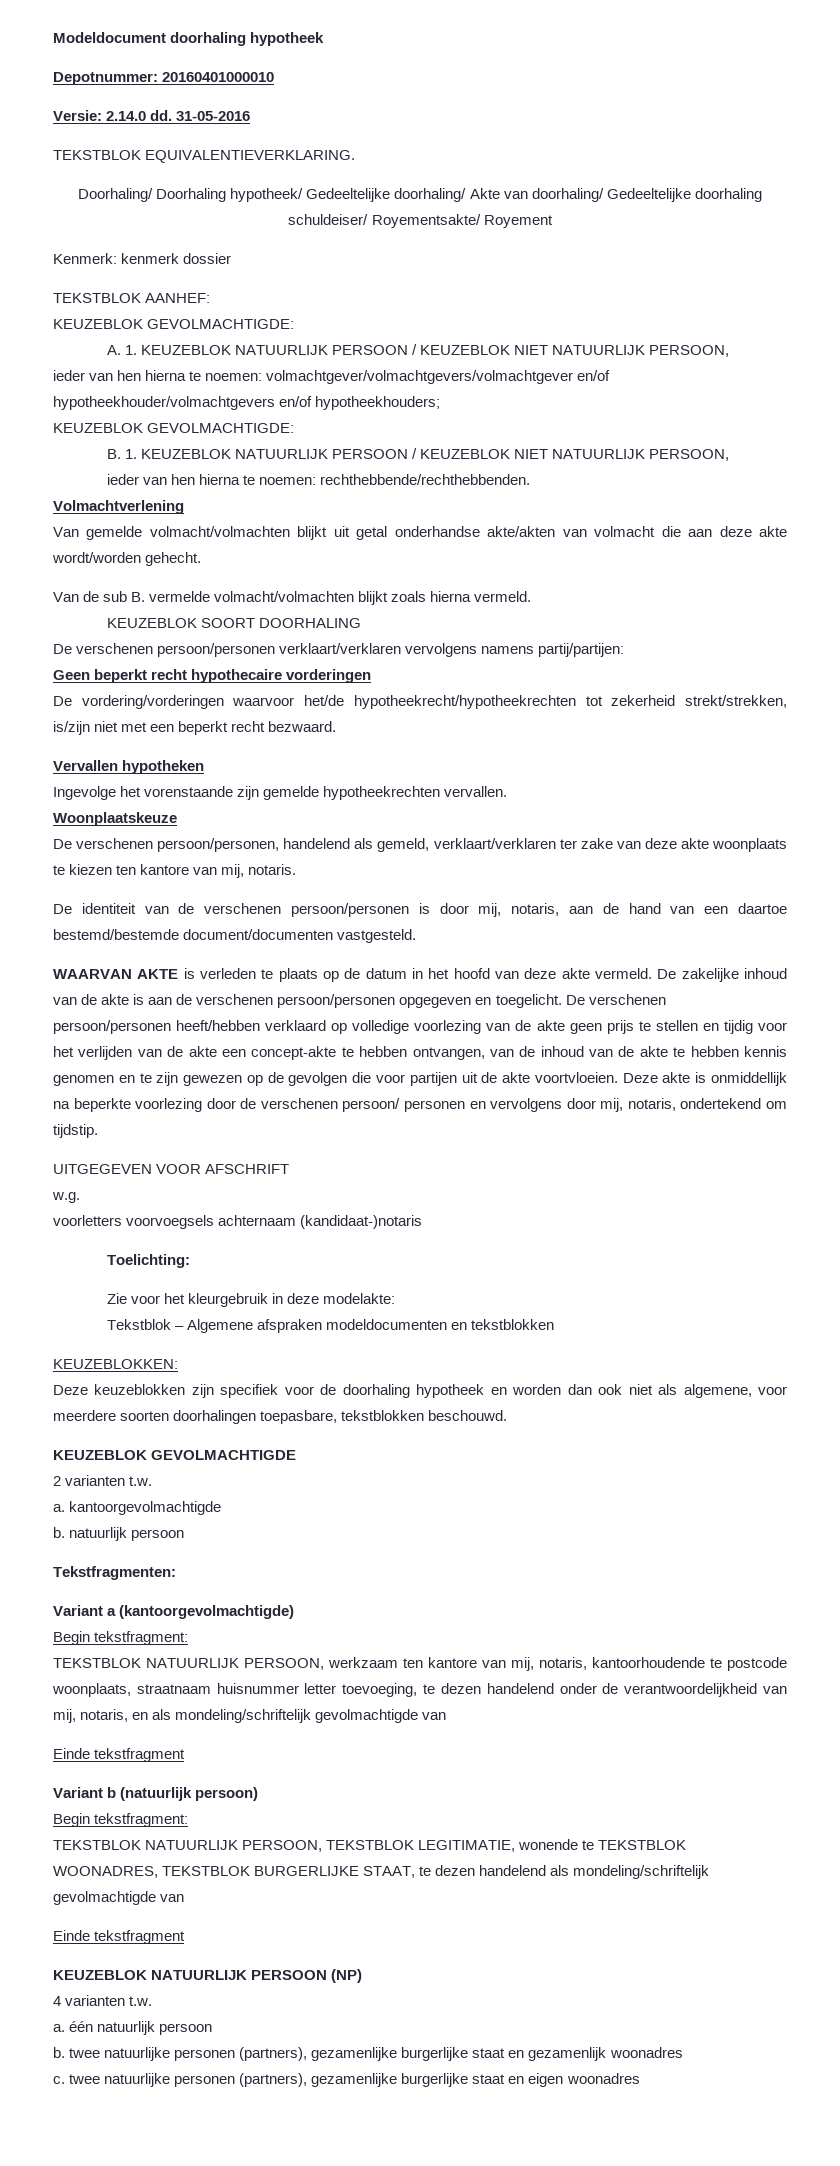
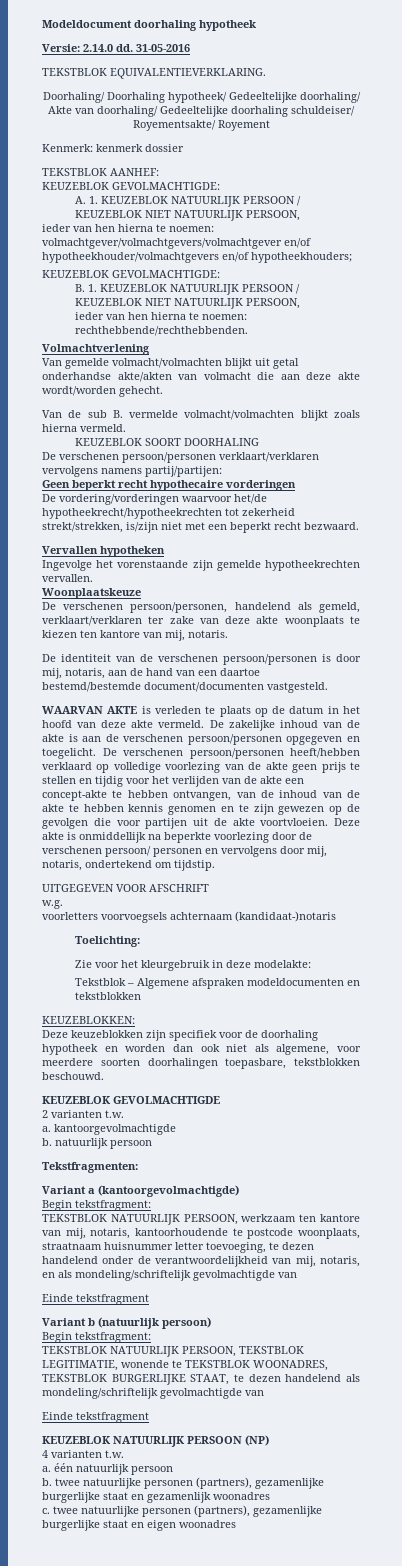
[53,72,275,85] // Depotnummer: 20160401000010 -> (256, 25) none

